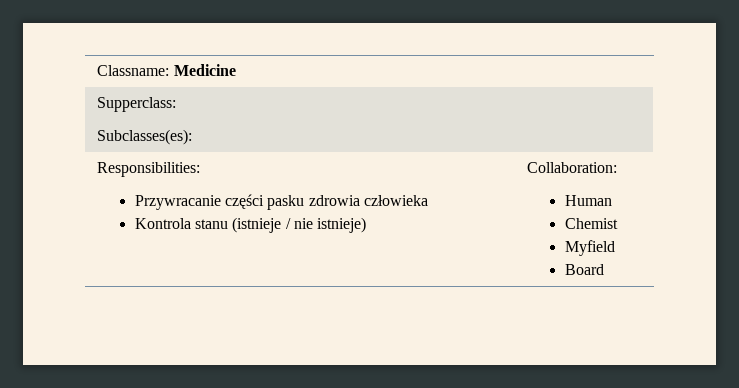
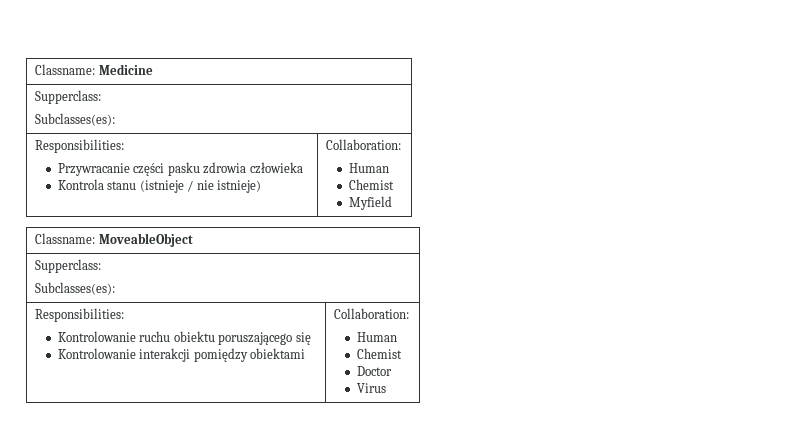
[564,264,604,275] // Board -> [35,233,193,247] [35,259,102,273] [35,282,116,295] [35,308,125,322] [57,331,311,345] [57,348,306,362] [334,308,410,319] [356,332,397,342] [356,348,402,359] [356,366,392,376] [356,383,386,393] // Classname: MoveableObject // Supperclass: // Subclasses(es): // Responsibilities: // Kontrolowanie ruchu obiektu poruszającego się // Kontrolowanie interakcji pomiędzy obiektami | Collaboration: // Human // Chemist // Doctor // Virus

